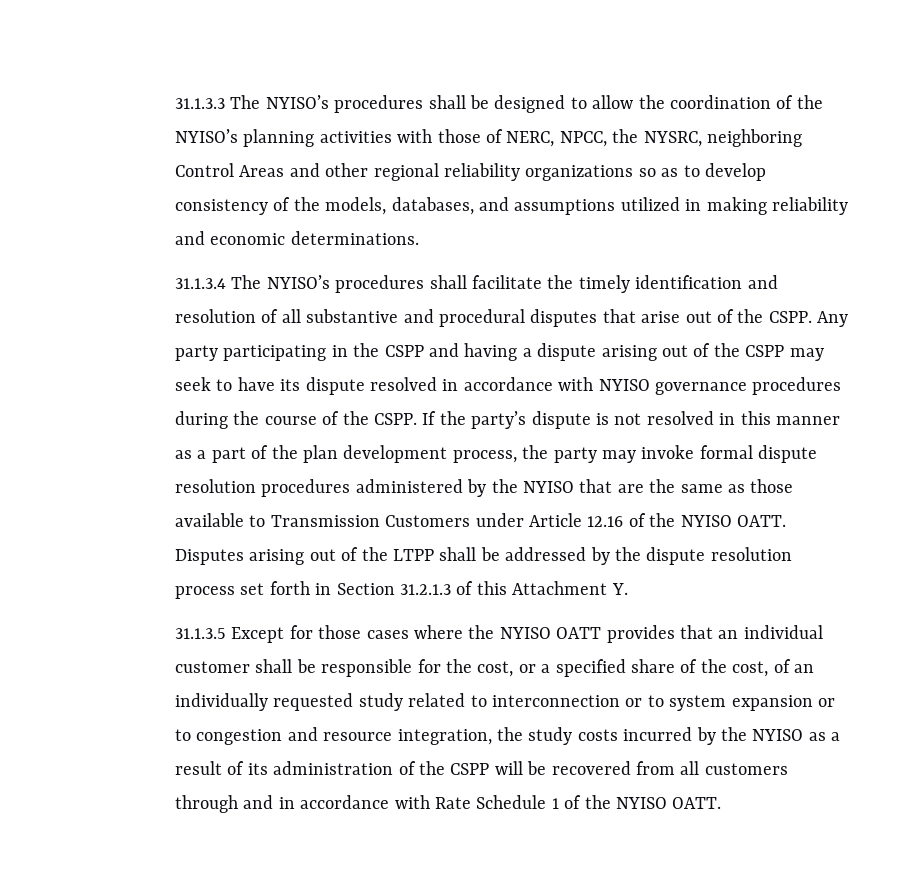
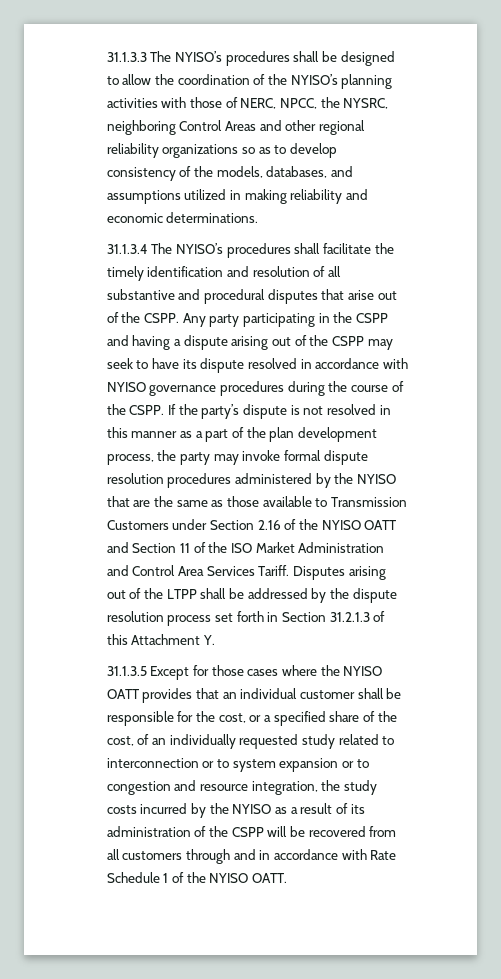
[528,513,786,527] Article 12.16 of the NYISO OATT. -> [210,519,397,530] [106,542,385,553] [106,565,290,576] Section 2.16 of the NYISO OATT and Section 11 of the ISO Market Administration and Control Area Services Tariff.

